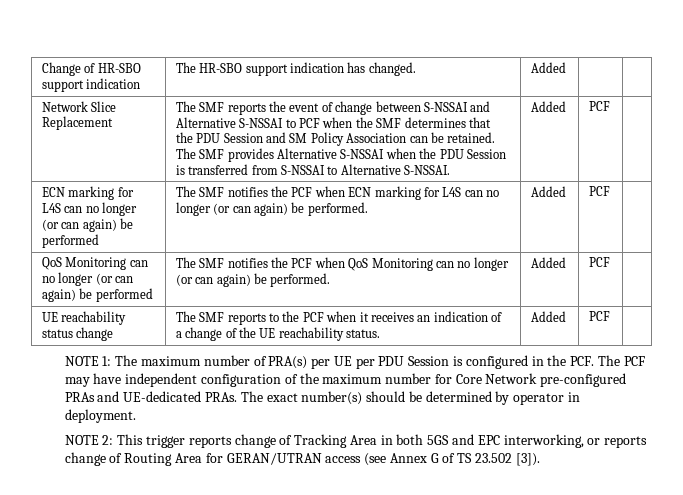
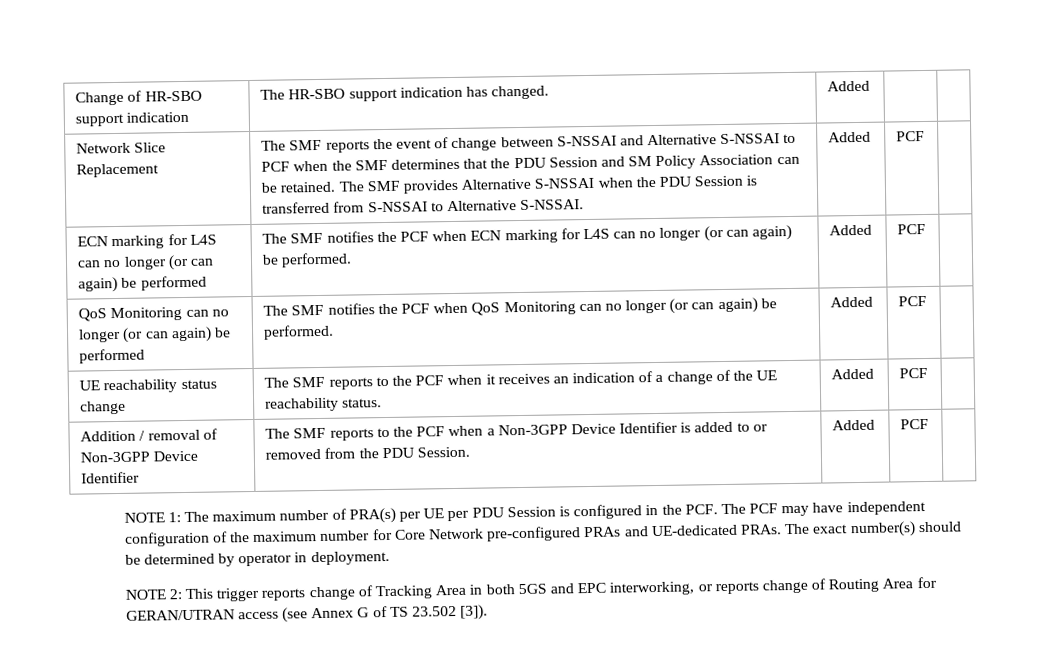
(610, 316) none -> [80,428,218,442] [80,450,199,463] [81,471,141,484] [265,421,768,441] [265,446,470,460] [832,419,876,431] [900,418,930,430] // Addition / removal of Non-3GPP Device Identifier | The SMF reports to the PCF when a Non-3GPP Device Identifier is added to or removed from the PDU Session. | Added | PCF |

